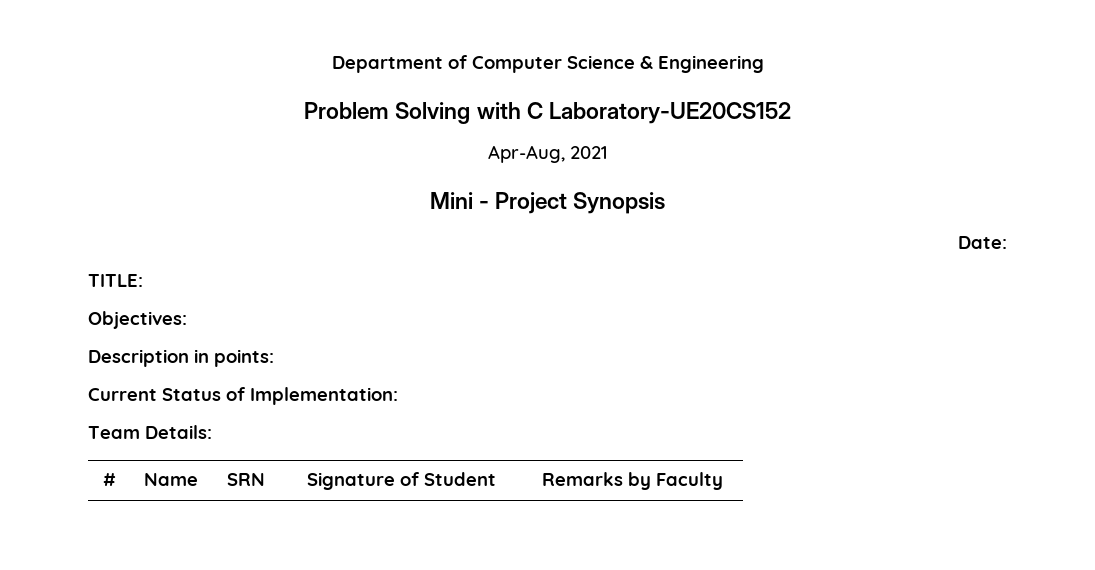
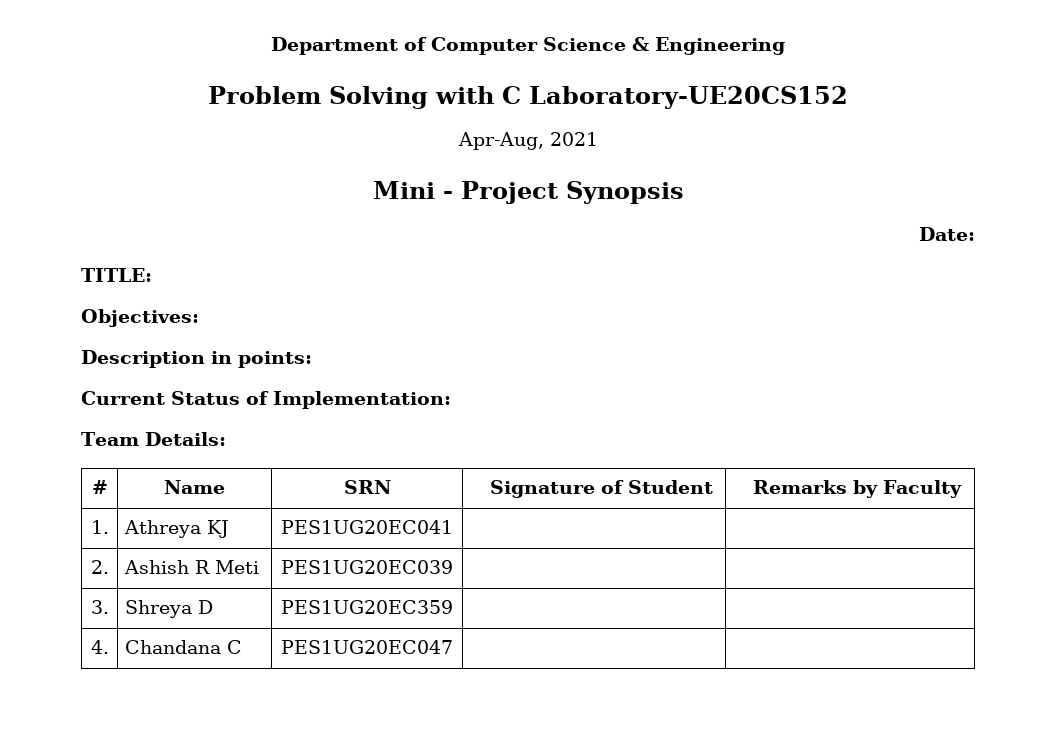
(724, 481) none -> [90,520,109,534] [124,520,230,538] [281,520,453,534] [90,560,109,574] [124,560,260,574] [281,560,453,574] [90,600,109,614] [125,600,214,618] [281,600,453,614] [90,640,109,654] [125,640,243,654] [281,640,453,654] // 1. | Athreya KJ | PES1UG20EC041 | | // 2. | Ashish R Meti | PES1UG20EC039 | | // 3. | Shreya D | PES1UG20EC359 | | // 4. | Chandana C | PES1UG20EC047 | |

